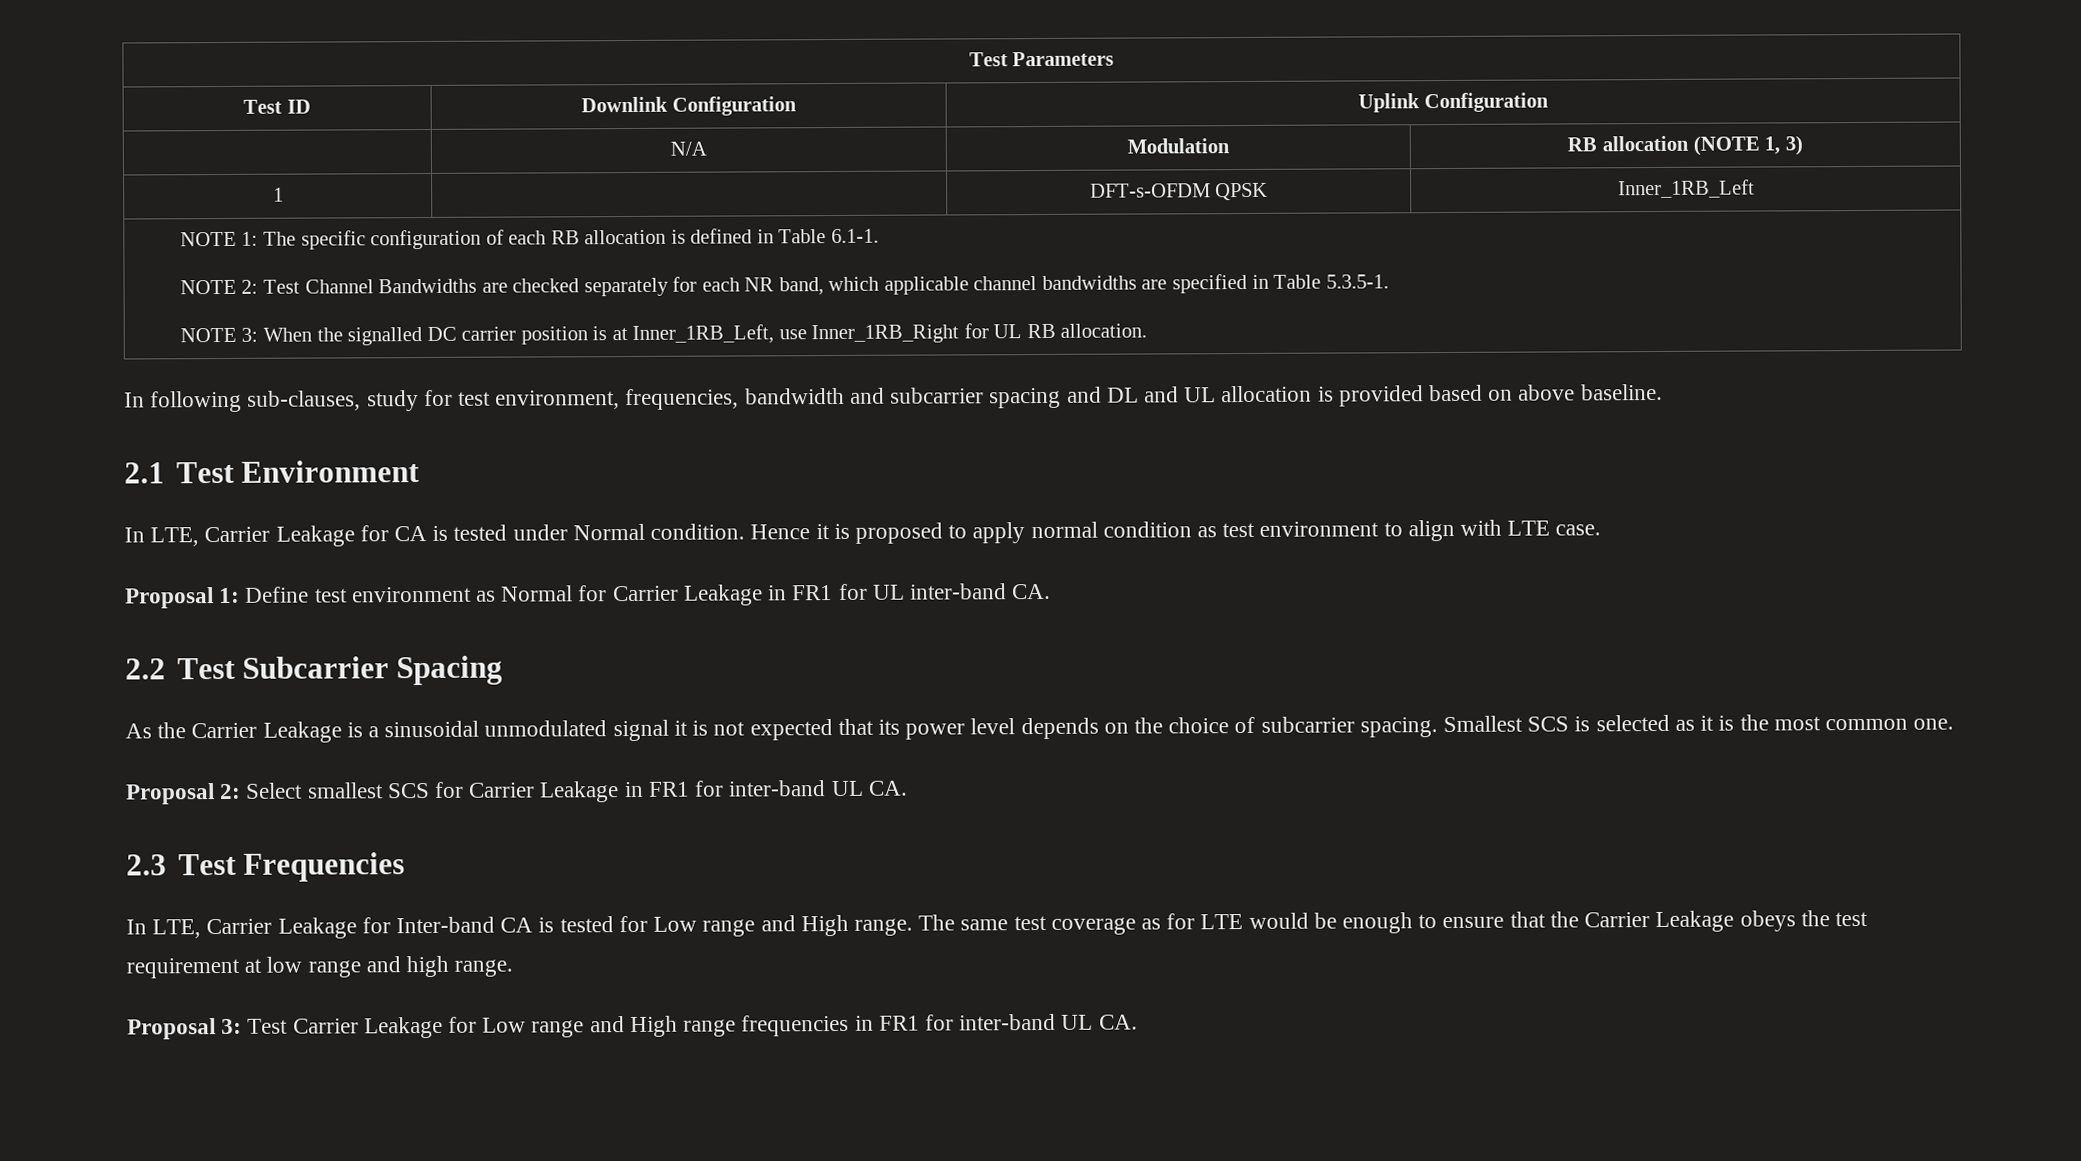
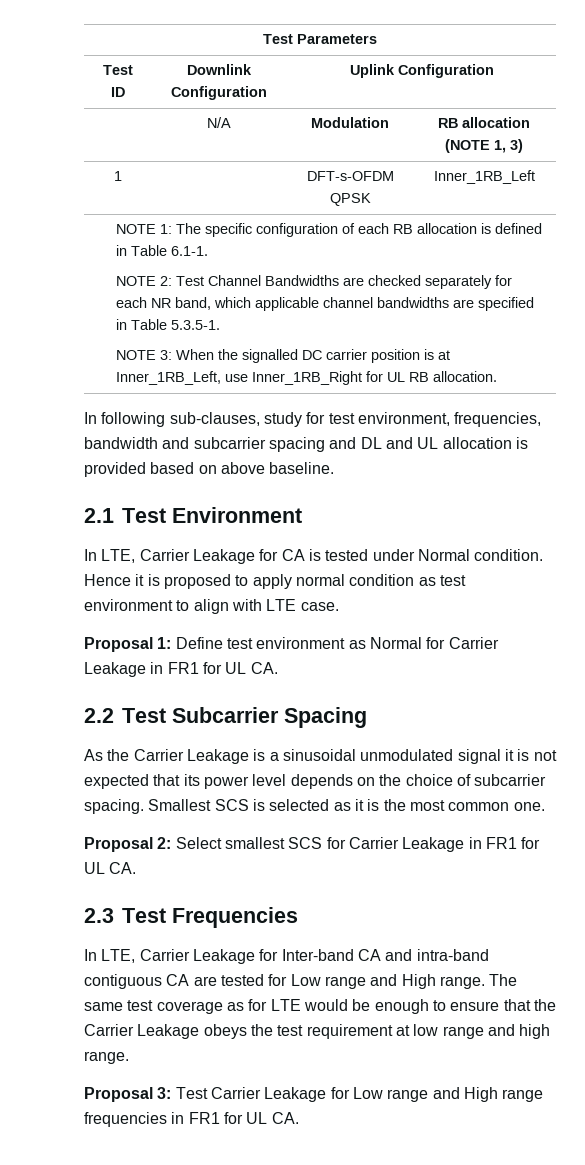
[909,583,1007,600] inter-band -> (247, 668) none
[728,780,827,797] inter-band -> (541, 843) none
[538,917,555,933] is -> [385,949,489,961] [84,974,217,989] and intra-band contiguous CA are
[959,1013,1057,1031] inter-band -> (243, 1118) none

